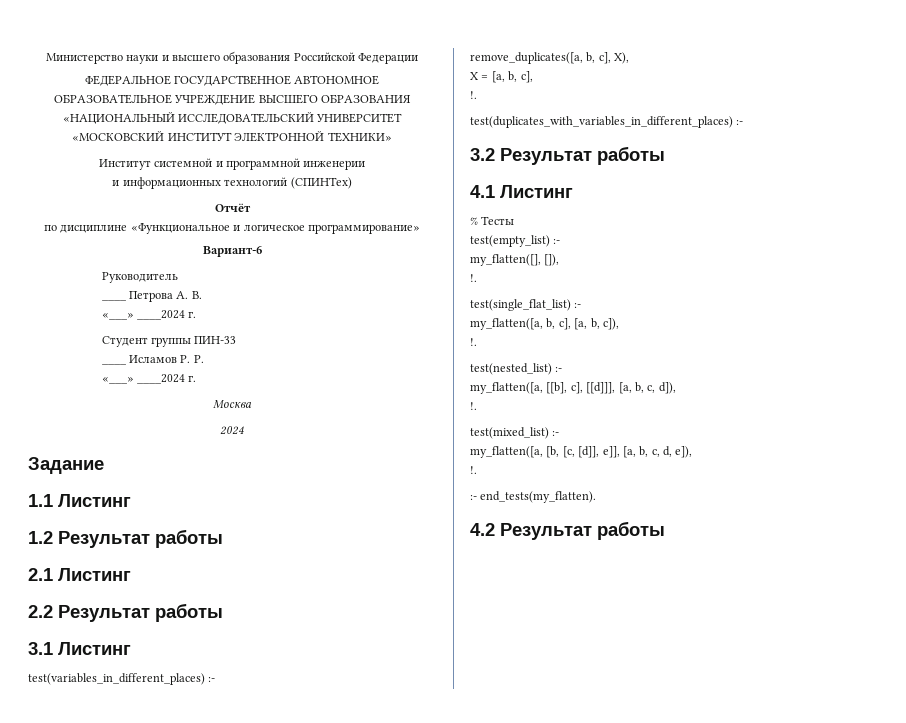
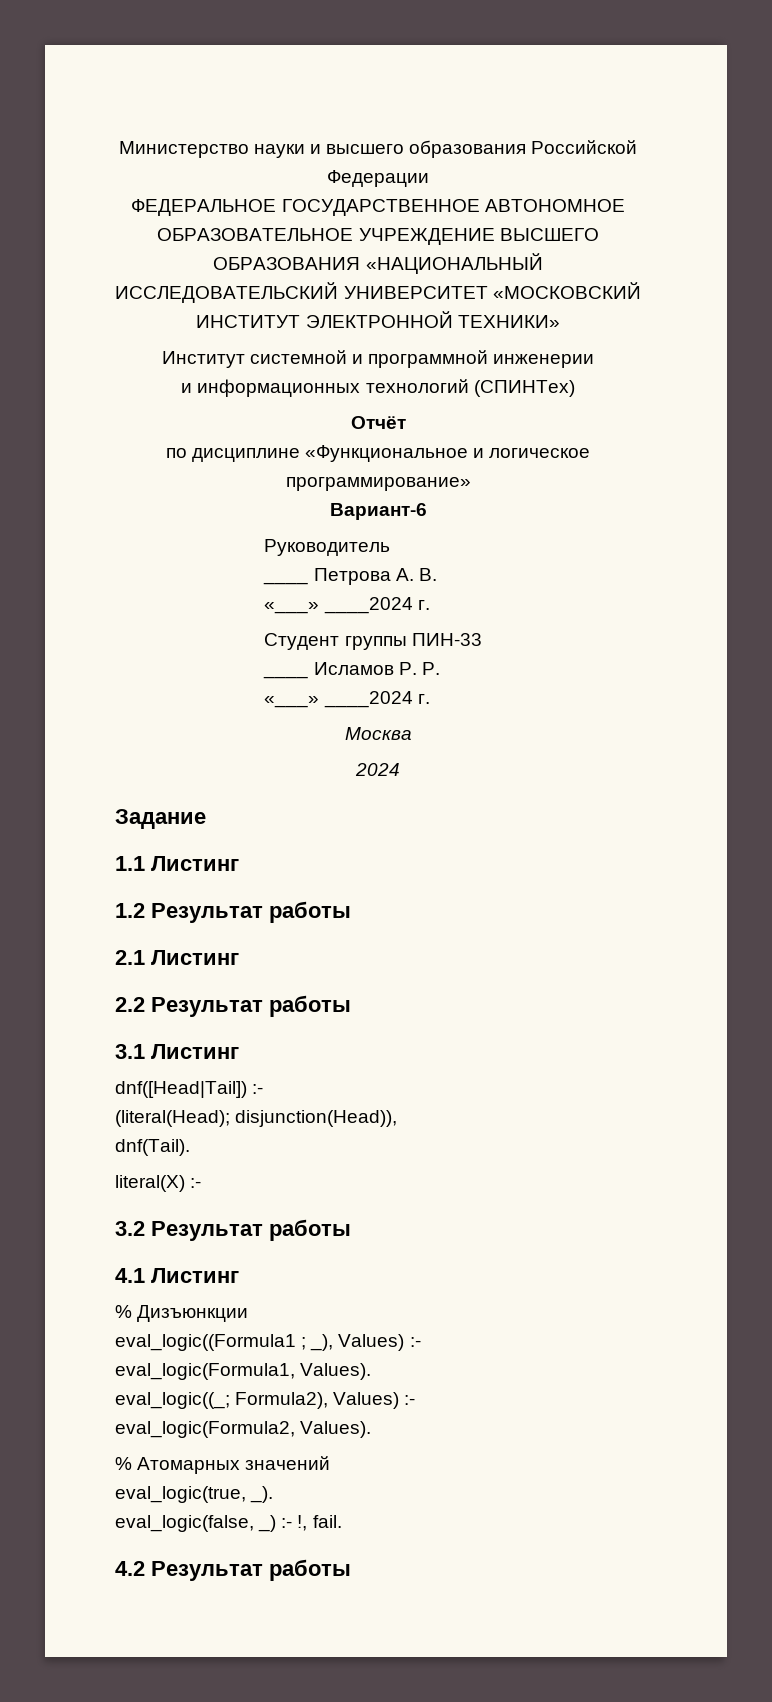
[28,673,216,685] [470,52,630,64] [470,71,533,83] [470,91,477,99] [470,116,733,128] test(variables_in_different_places) :- // remove_duplicates([a, b, c], X), // X = [a, b, c], // !. // test(duplicates_with_variables_in_different_places) -> [115,1081,264,1098] [115,1110,398,1127] [115,1139,190,1156] [115,1175,185,1192] dnf([Head|Tail]) :- // (literal(Head); disjunction(Head)), // dnf(Tail). // literal(X)
[481,216,515,225] [470,235,561,247] [470,254,560,266] [470,274,477,282] [470,299,582,311] [470,318,619,330] [470,338,477,346] [470,363,563,375] [470,382,676,394] [470,402,477,410] [470,427,560,439] [470,446,693,458] [470,466,477,474] [470,491,597,503] Тесты // test(empty_list) :- // my_flatten([], []), // !. // test(single_flat_list) :- // my_flatten([a, b, c], [a, b, c]), // !. // test(nested_list) :- // my_flatten([a, [[b], c], [[d]]], [a, b, c, d]), // !. // test(mixed_list) :- // my_flatten([a, [b, [c, [d]], e]], [a, b, c, d, e]), // !. // :- end_tests(my_flatten). -> [137,1305,249,1322] [115,1334,421,1351] [115,1363,372,1380] [115,1392,416,1409] [115,1421,372,1438] [115,1456,331,1474] [115,1486,274,1503] [115,1515,342,1532] Дизъюнкции // eval_logic((Formula1 ; _), Values) :- // eval_logic(Formula1, Values). // eval_logic((_; Formula2), Values) :- // eval_logic(Formula2, Values). // % Атомарных значений // eval_logic(true, _). // eval_logic(false, _) :- !, fail.

